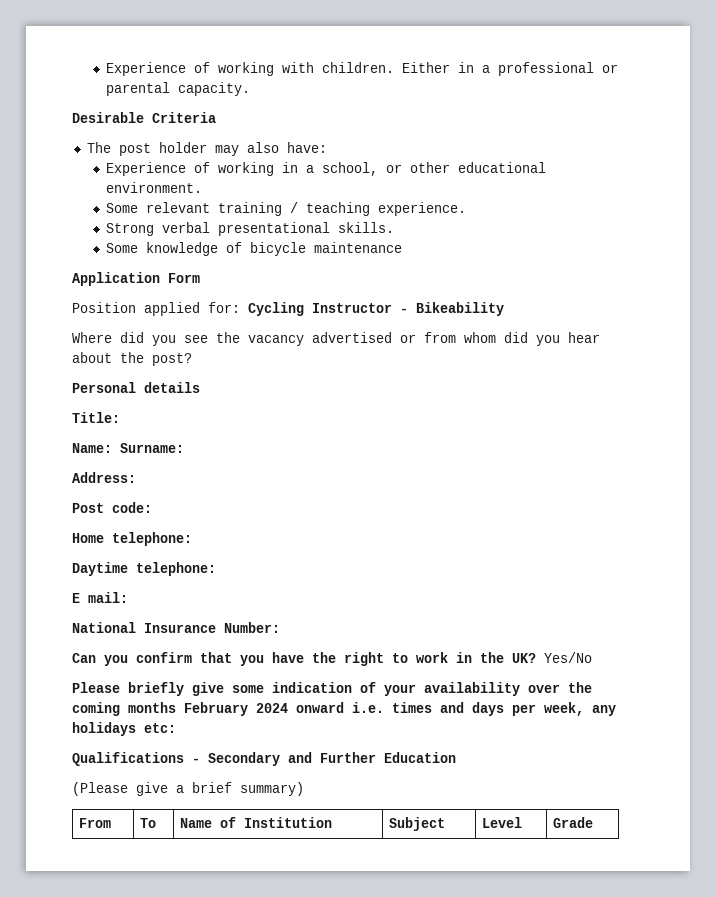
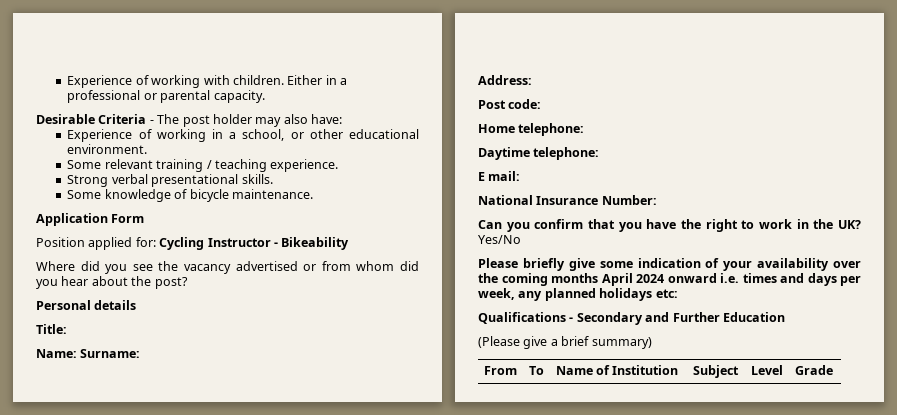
(216, 117) // -> [149,120,154,124] -
[314,242,403,253] maintenance -> [231,189,313,199] maintenance.
[184,702,248,716] February -> [601,273,633,286] April
(616, 710) none -> [544,288,596,301] planned

